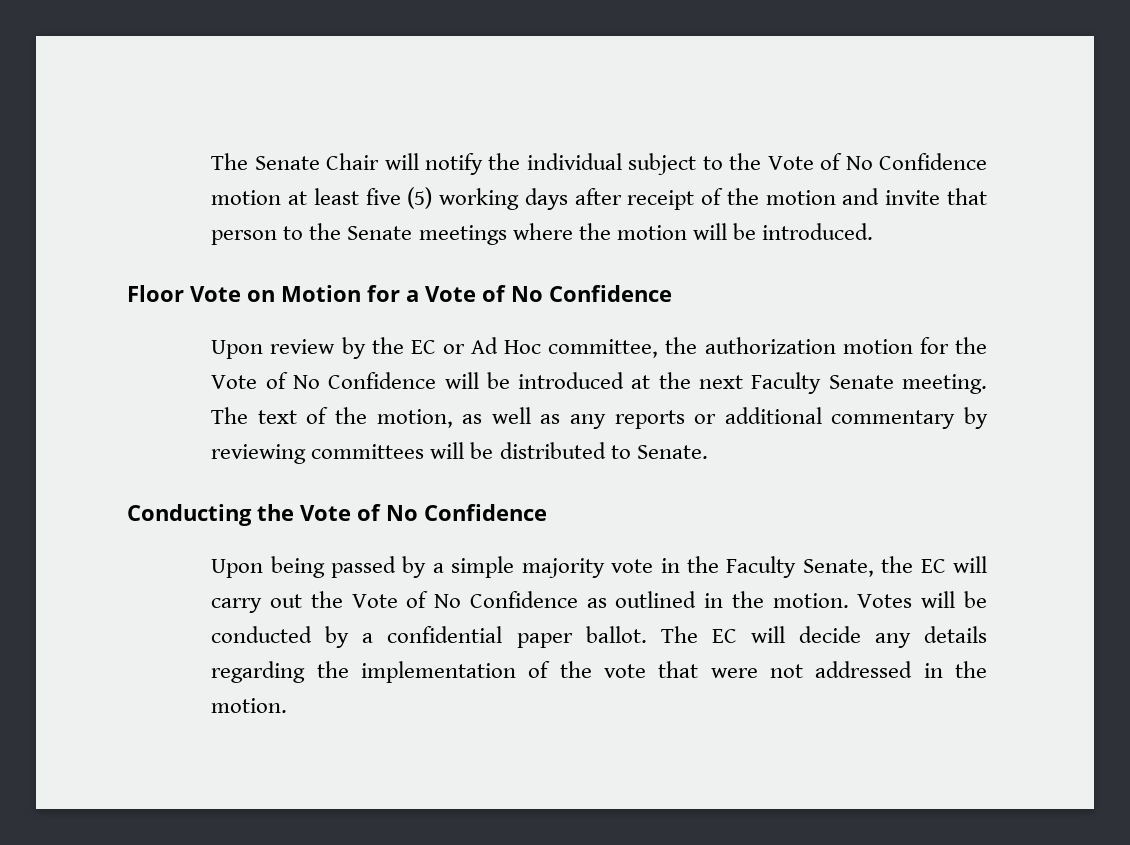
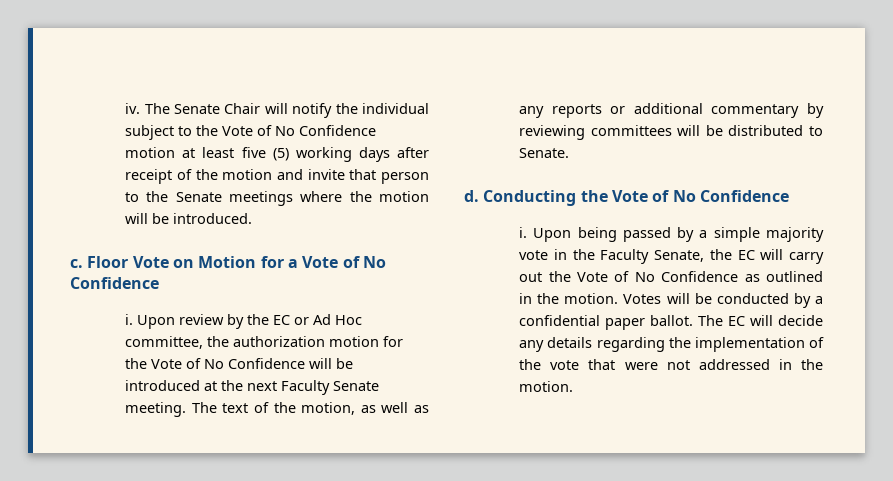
(211, 161) none -> [125,103,141,114] iv.
(874, 231) none -> [70,259,83,268] c.
(672, 293) none -> [125,314,134,325] i.
(708, 452) none -> [464,190,479,202] d.
(547, 512) none -> [519,227,528,238] i.

